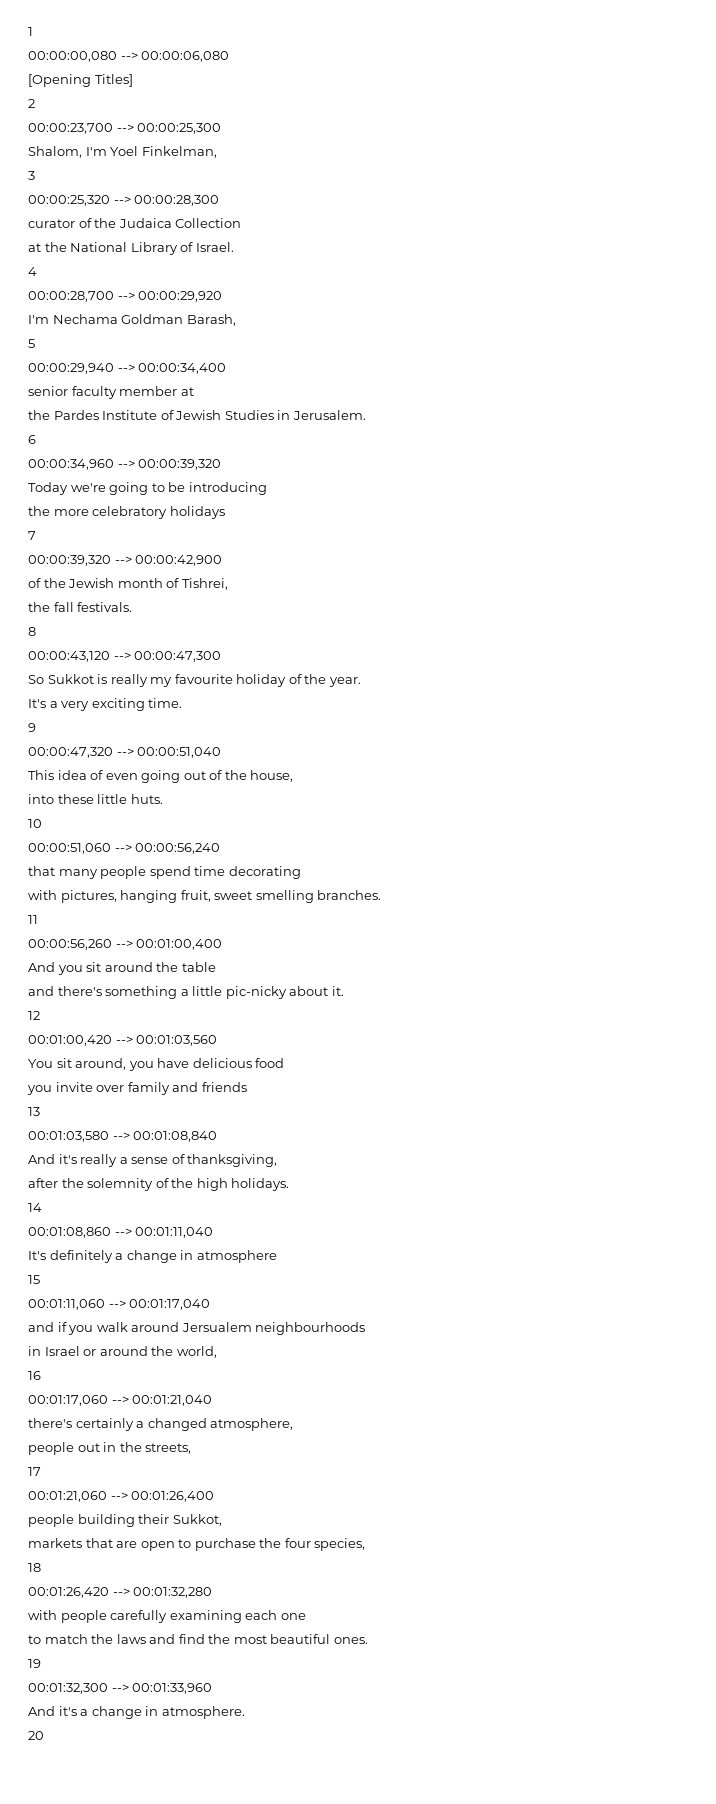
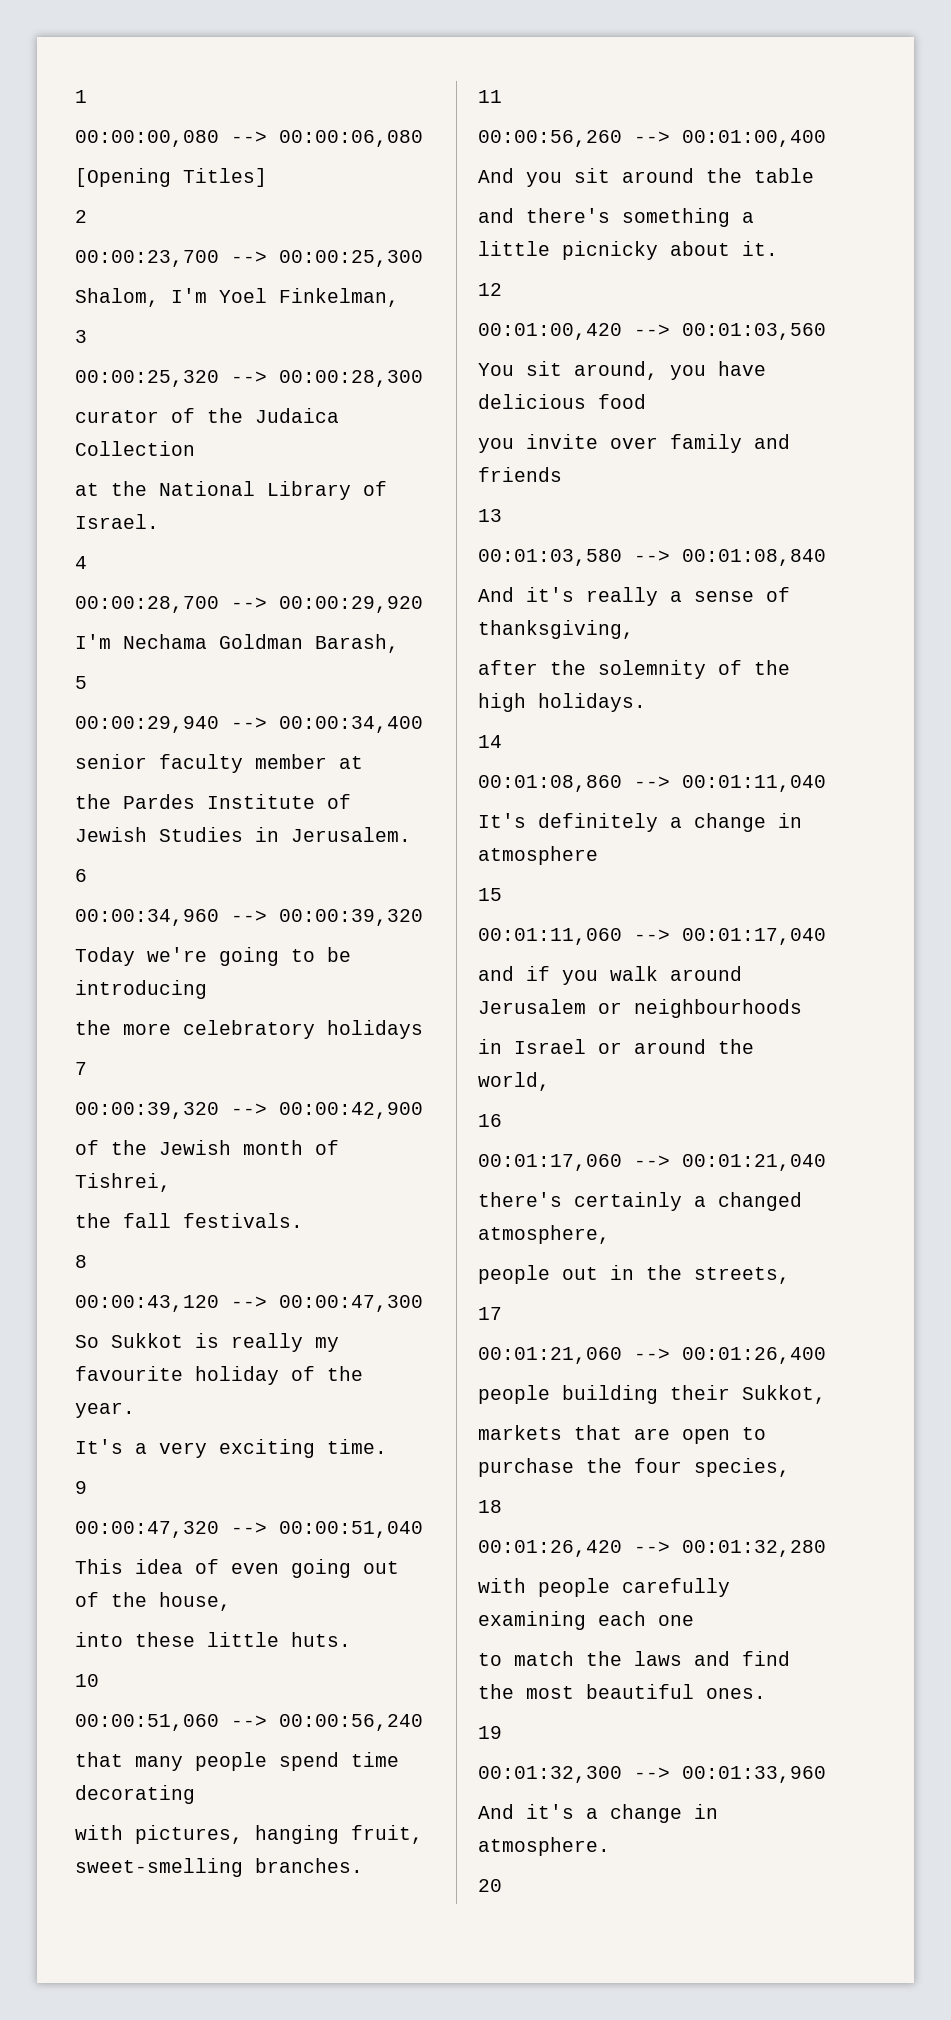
[214,890,314,903] sweet smelling -> [75,1858,243,1877] sweet-smelling
[225,986,287,999] pic-nicky -> [562,241,658,260] picnicky
[181,1322,252,1332] Jersualem -> [478,999,622,1014] Jerusalem or

